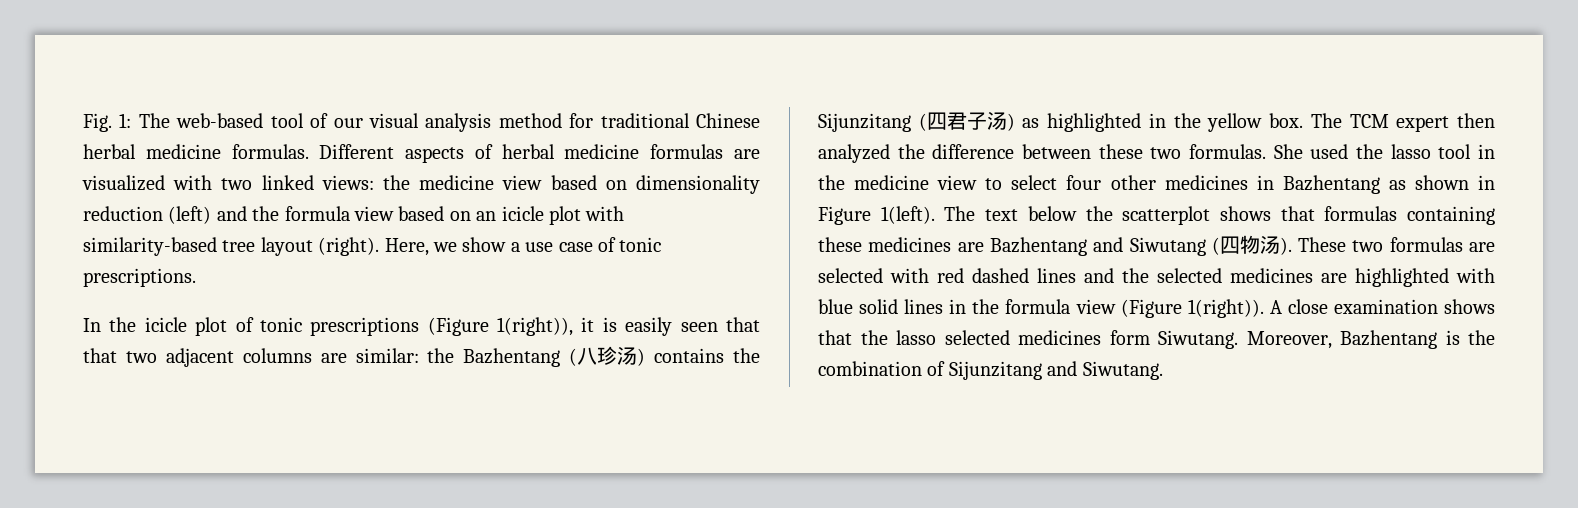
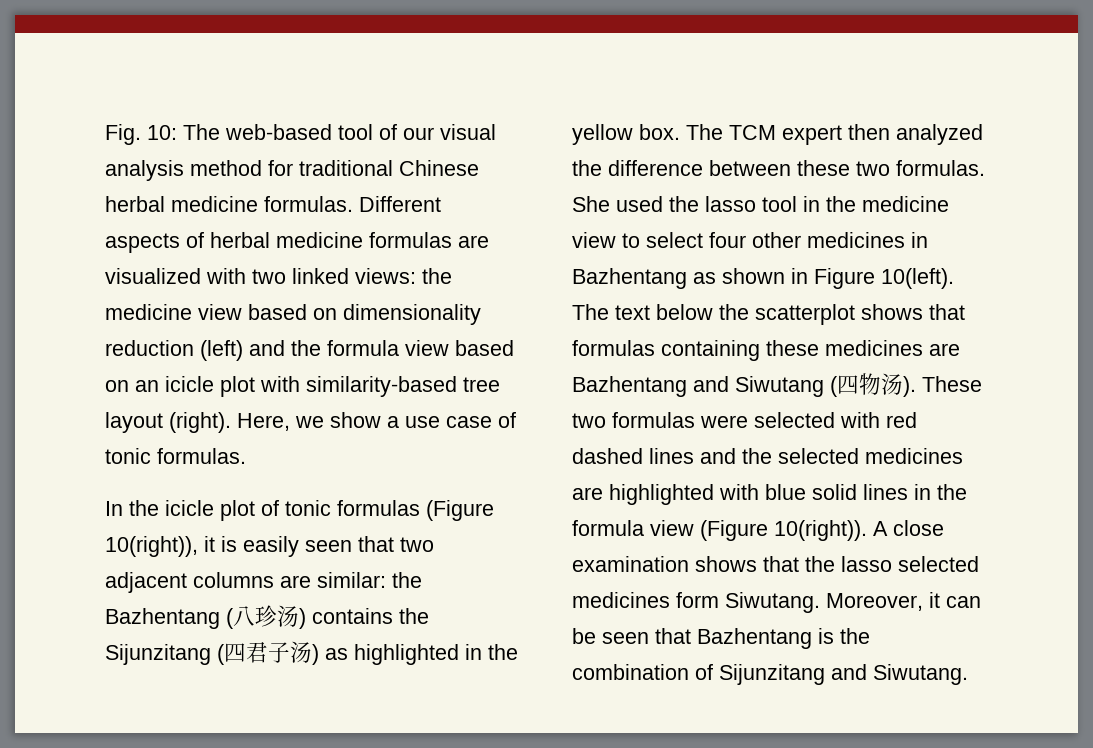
[119,113,132,128] 1: -> [147,125,177,140] 10:
[83,268,196,287] prescriptions. -> [157,448,246,464] formulas.
[310,317,574,336] prescriptions (Figure 1(right)), -> [337,500,494,521] [105,536,198,557] formulas (Figure 10(right)),
[83,348,117,363] that -> (394, 544) none
[880,206,935,224] 1(left). -> [881,268,954,289] 10(left).
[1469,242,1495,252] are -> [700,415,748,428] were
[1187,299,1264,318] 1(right)). -> [774,520,867,541] 10(right)).
(1332, 340) none -> [929,592,981,608] [572,628,691,644] it can be seen that

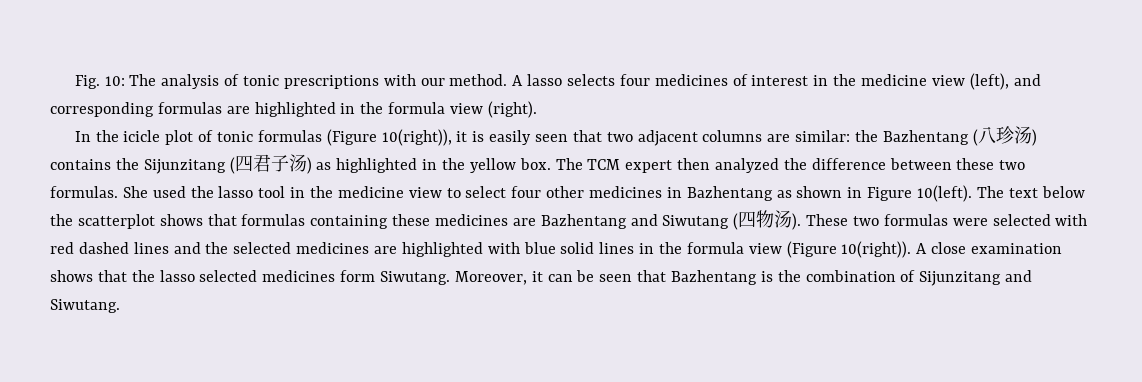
[225,124,496,140] [105,160,479,181] [105,196,441,212] [105,232,489,253] [105,268,452,284] [105,304,481,325] [105,340,514,361] [105,376,500,397] [105,412,516,433] [105,448,246,464] web-based tool of our visual analysis method for traditional Chinese herbal medicine formulas. Different aspects of herbal medicine formulas are visualized with two linked views: the medicine view based on dimensionality reduction (left) and the formula view based on an icicle plot with similarity-based tree layout (right). Here, we show a use case of tonic formulas. -> [161,73,1041,90] [50,101,537,118] analysis of tonic prescriptions with our method. A lasso selects four medicines of interest in the medicine view (left), and corresponding formulas are highlighted in the formula view (right).

